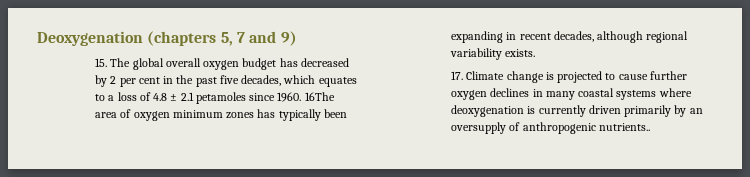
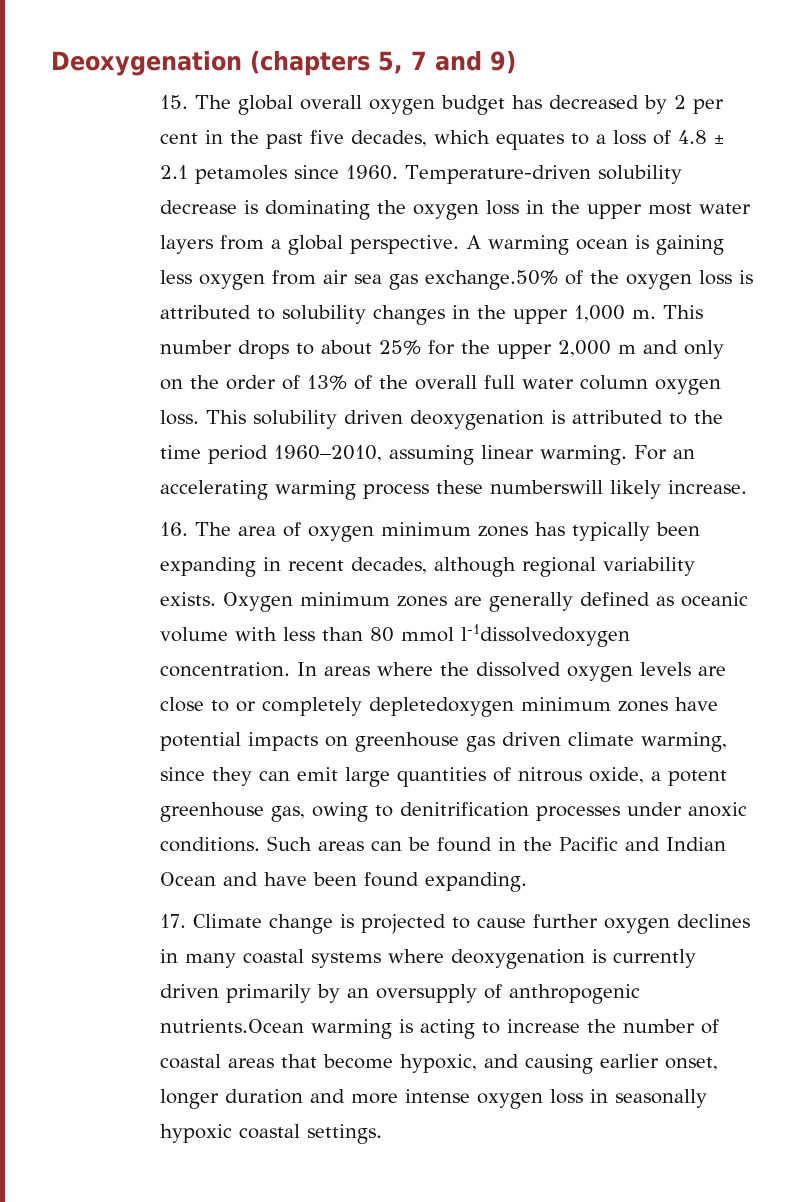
[304,92,335,101] 16The -> [405,165,683,184] [160,200,752,220] [160,235,725,255] [160,270,754,290] [160,305,704,325] [160,340,725,359] [160,375,722,395] [160,410,724,430] [160,445,696,465] [160,480,748,500] [160,522,232,536] Temperature-driven solubility decrease is dominating the oxygen loss in the upper most water layers from a global perspective. A warming ocean is gaining less oxygen from air sea gas exchange.50% of the oxygen loss is attributed to solubility changes in the upper 1,000 m. This number drops to about 25% for the upper 2,000 m and only on the order of 13% of the overall full water column oxygen loss. This solubility driven deoxygenation is attributed to the time period 1960–2010, assuming linear warming. For an accelerating warming process these numberswill likely increase. // 16. The
(536, 53) none -> [223,592,749,612] [160,624,631,647] [160,662,727,682] [160,697,719,717] [160,732,728,752] [160,767,728,787] [160,802,748,822] [160,836,727,852] [160,872,528,892] Oxygen minimum zones are generally defined as oceanic volume with less than 80 mmol l-1dissolvedoxygen concentration. In areas where the dissolved oxygen levels are close to or completely depletedoxygen minimum zones have potential impacts on greenhouse gas driven climate warming, since they can emit large quantities of nitrous oxide, a potent greenhouse gas, owing to denitrification processes under anoxic conditions. Such areas can be found in the Pacific and Indian Ocean and have been found expanding.
[598,123,650,131] nutrients.. -> [160,1019,720,1039] [160,1054,719,1074] [160,1089,708,1109] [160,1124,383,1144] nutrients.Ocean warming is acting to increase the number of coastal areas that become hypoxic, and causing earlier onset, longer duration and more intense oxygen loss in seasonally hypoxic coastal settings.

